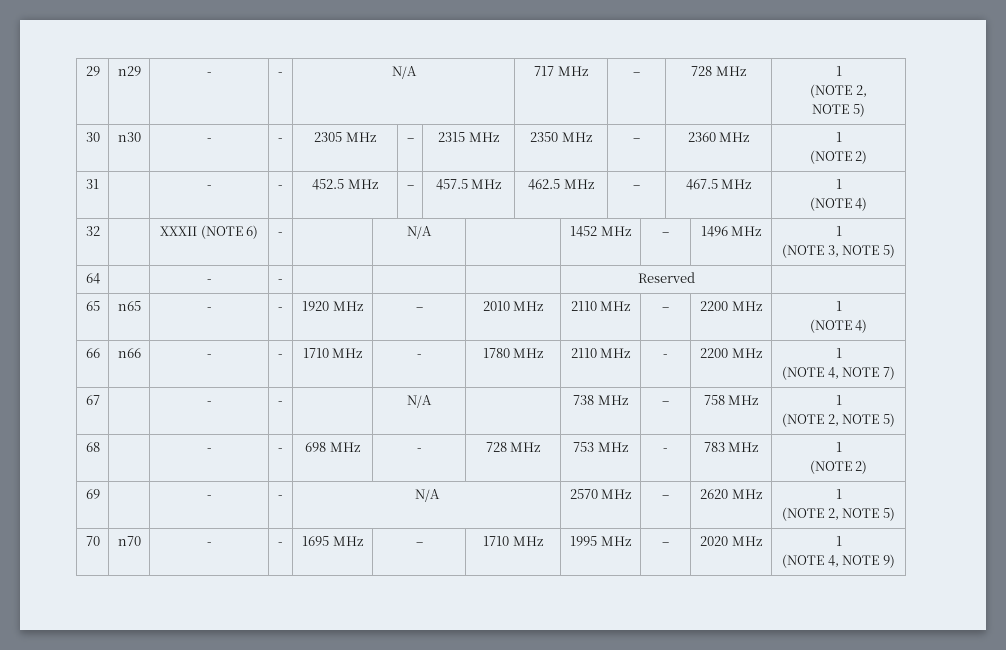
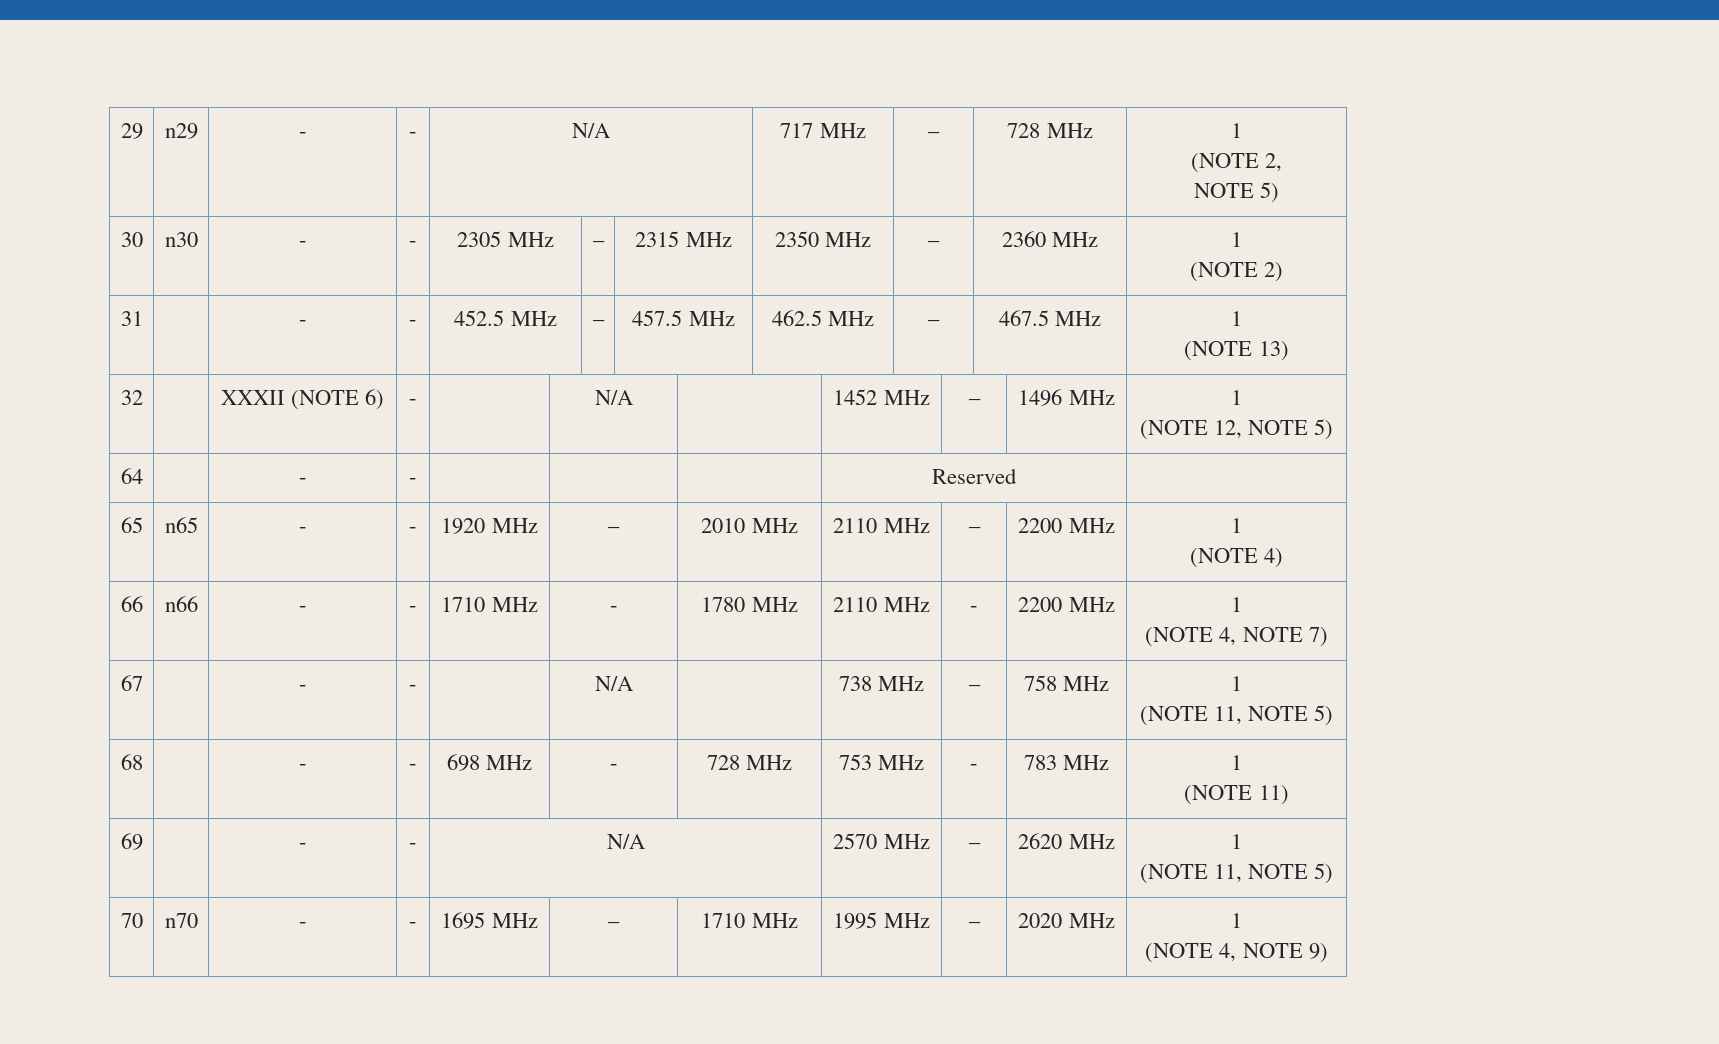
[855,197,868,211] 4) -> [1258,341,1289,361] 13)
[827,245,839,257] 3, -> [1213,420,1242,439] 12,
[827,414,839,426] 2, -> [1213,706,1242,725] 11,
[855,460,868,474] 2) -> [1258,785,1289,805] 11)
[827,508,839,520] 2, -> [1213,864,1242,883] 11,

